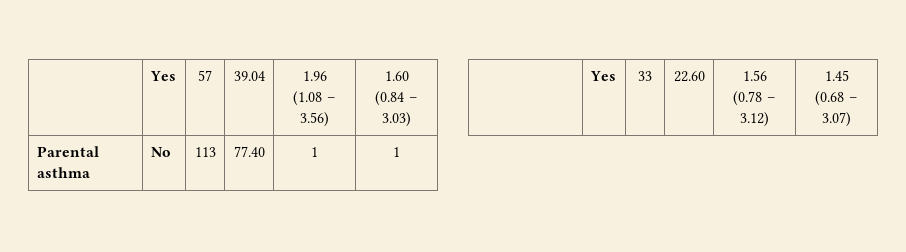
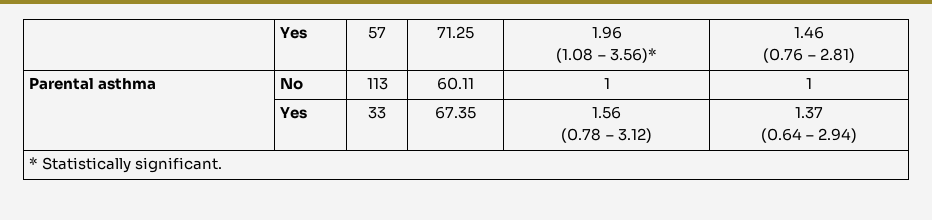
[233,71,265,81] 39.04 -> [437,26,474,39] 71.25
[300,112,329,127] [384,71,409,81] [375,91,418,106] [382,112,411,127] 3.56) | 1.60 // (0.84 – 3.03) -> [609,48,657,63] [794,26,824,39] [763,48,855,63] 3.56)* | 1.46 // (0.76 – 2.81)
[233,146,265,157] 77.40 -> [437,77,474,90] 60.11
[673,71,705,82] 22.60 -> [435,106,476,119] 67.35
[824,70,849,81] [815,91,858,106] [822,112,851,127] 1.45 // (0.68 – 3.07) -> [795,107,823,119] [760,128,858,143] [29,157,223,173] 1.37 // (0.64 – 2.94) // * Statistically significant.

